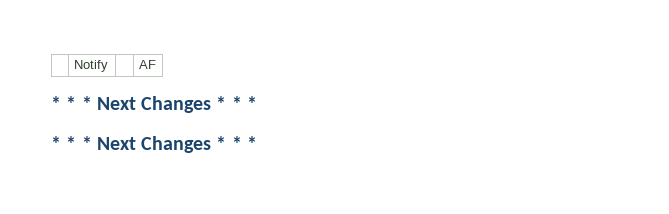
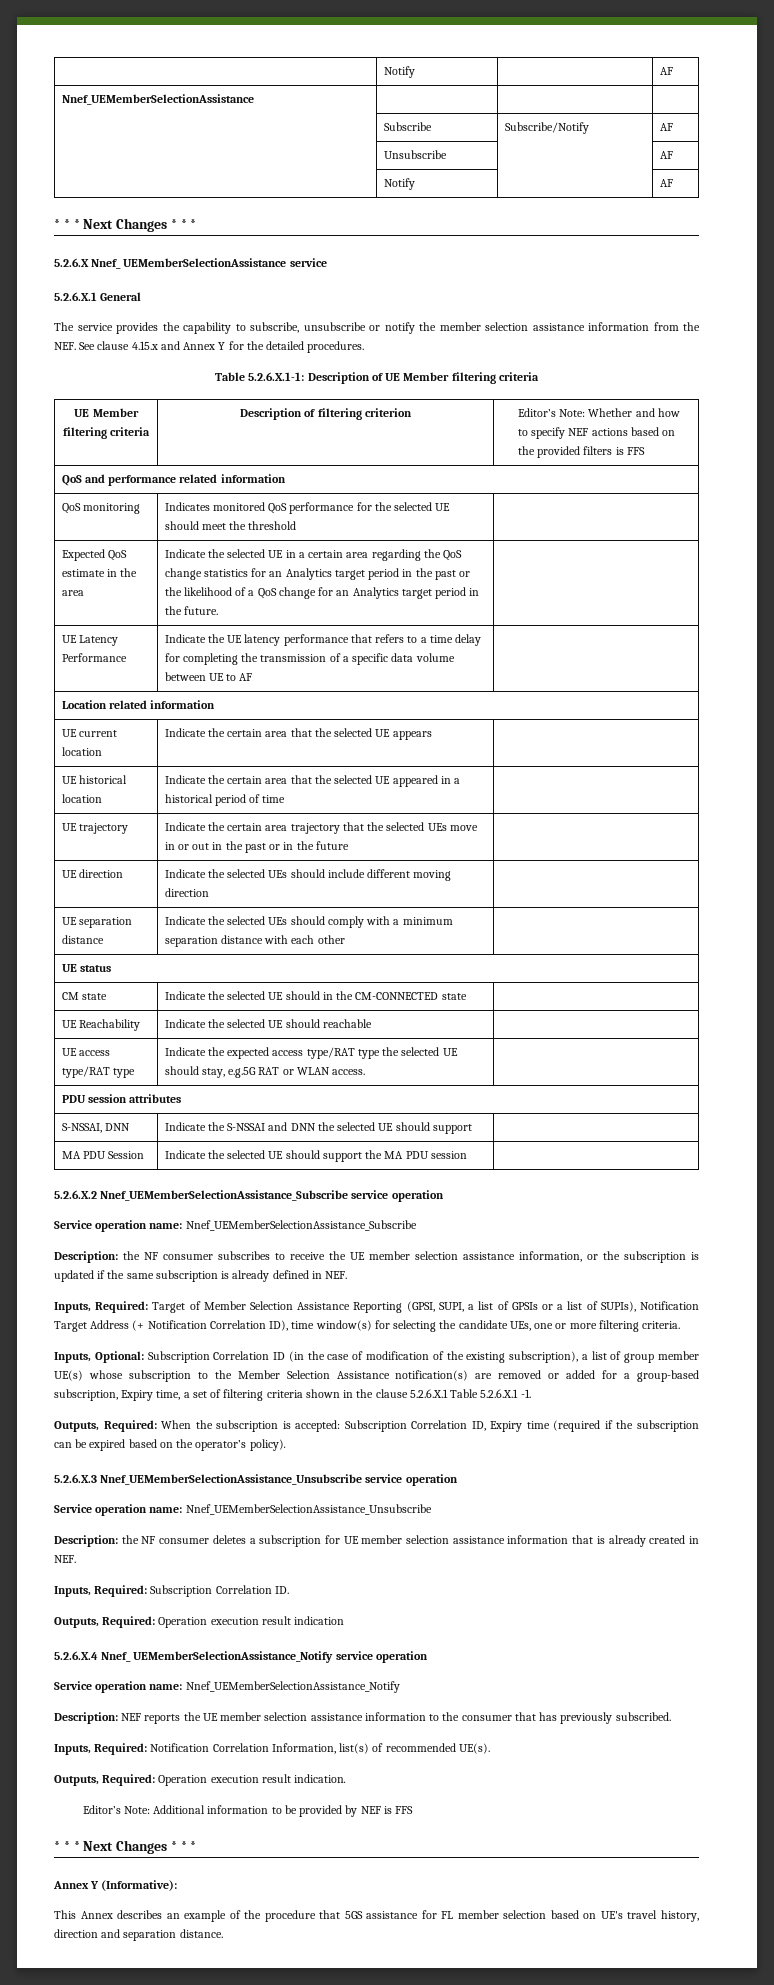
[73,60,108,72] [138,60,156,69] [51,96,257,113] [51,136,257,153] | Notify | | AF // * * * Next Changes * * * // * * * Next Changes * * * -> [383,66,415,78] [659,67,673,75] [61,94,254,105] [383,122,432,131] [504,122,589,134] [659,123,673,131] [383,150,447,159] [659,151,673,159] [383,178,415,190] [659,179,673,187] [54,218,197,232] [54,258,327,269] [54,292,142,301] [54,322,700,334] [54,341,365,353] [215,372,539,384] [74,408,139,417] [62,427,151,439] [240,408,412,420] [517,408,680,417] [517,427,676,439] [517,446,645,458] [61,474,286,486] [61,503,140,514] [164,502,451,514] [164,521,297,530] [61,549,127,561] [61,568,138,577] [61,590,84,596] [164,549,463,561] [164,568,471,580] [164,587,480,599] [164,606,218,615] [61,635,118,646] [61,653,127,662] [164,634,482,646] [164,653,455,665] [164,672,253,681] [61,700,216,709] [61,729,117,737] [61,747,102,756] [164,728,432,740] [61,775,127,784] [61,794,102,803] [164,775,461,787] [164,794,286,806] [61,823,128,834] [164,822,478,834] [164,841,349,853] [61,869,123,878] [164,869,452,881] [164,888,209,897] [61,917,132,928] [61,935,104,944] [164,916,453,928] [164,935,345,947] [61,964,111,972] [61,992,107,1000] [164,991,467,1000] [61,1019,140,1031] [164,1019,372,1028] [61,1048,110,1056] [61,1066,135,1078] [164,1047,458,1059] [164,1066,366,1078] [61,1094,182,1103] [61,1123,130,1133] [164,1122,472,1134] [61,1151,145,1159] [164,1150,467,1162] [54,1190,444,1202] [54,1220,417,1232] [54,1251,699,1263] [54,1270,348,1282] [54,1301,700,1313] [54,1320,681,1332] [54,1351,700,1363] [54,1370,699,1382] [54,1389,531,1401] [54,1420,699,1432] [54,1439,286,1451] [54,1474,458,1486] [54,1504,432,1516] [54,1535,700,1547] [54,1555,76,1563] [54,1585,289,1597] [54,1616,345,1628] [54,1651,428,1663] [54,1681,400,1693] [54,1712,671,1724] [54,1743,490,1755] [54,1774,347,1786] [82,1805,414,1817] [54,1840,197,1854] [53,1880,178,1891] [54,1910,699,1922] [54,1929,223,1941] | Notify | | AF // Nnef_UEMemberSelectionAssistance | | | // | Subscribe | Subscribe/Notify | AF // | Unsubscribe | | AF // | Notify | | AF // * * * Next Changes * * * // 5.2.6.X Nnef_ UEMemberSelectionAssistance service // 5.2.6.X.1 General // The service provides the capability to subscribe, unsubscribe or notify the member selection assistance information from the NEF. See clause 4.15.x and Annex Y for the detailed procedures. // Table 5.2.6.X.1-1: Description of UE Member filtering criteria // UE Member filtering criteria | Description of filtering criterion | Editor’s Note: Whether and how to specify NEF actions based on the provided filters is FFS // QoS and performance related information // QoS monitoring | Indicates monitored QoS performance for the selected UE should meet the threshold | // Expected QoS estimate in the area | Indicate the selected UE in a certain area regarding the QoS change statistics for an Analytics target period in the past or the likelihood of a QoS change for an Analytics target period in the future. | // UE Latency Performance | Indicate the UE latency performance that refers to a time delay for completing the transmission of a specific data volume between UE to AF | // Location related information // UE current location | Indicate the certain area that the selected UE appears | // UE historical location | Indicate the certain area that the selected UE appeared in a historical period of time | // UE trajectory | Indicate the certain area trajectory that the selected UEs move in or out in the past or in the future | // UE direction | Indicate the selected UEs should include different moving direction | // UE separation distance | Indicate the selected UEs should comply with a minimum separation distance with each other | // UE status // CM state | Indicate the selected UE should in the CM-CONNECTED state | // UE Reachability | Indicate the selected UE should reachable | // UE access type/RAT type | Indicate the expected access type/RAT type the selected UE should stay, e.g.5G RAT or WLAN access. | // PDU session attributes // S-NSSAI, DNN | Indicate the S-NSSAI and DNN the selected UE should support | // MA PDU Session | Indicate the selected UE should support the MA PDU session | // 5.2.6.X.2 Nnef_UEMemberSelectionAssistance_Subscribe service operation // Service operation name: Nnef_UEMemberSelectionAssistance_Subscribe // Description: the NF consumer subscribes to receive the UE member selection assistance information, or the subscription is updated if the same subscription is already defined in NEF. // Inputs, Required: Target of Member Selection Assistance Reporting (GPSI, SUPI, a list of GPSIs or a list of SUPIs), Notification Target Address (+ Notification Correlation ID), time window(s) for selecting the candidate UEs, one or more filtering criteria. // Inputs, Optional: Subscription Correlation ID (in the case of modification of the existing subscription), a list of group member UE(s) whose subscription to the Member Selection Assistance notification(s) are removed or added for a group-based subscription, Expiry time, a set of filtering criteria shown in the clause 5.2.6.X.1 Table 5.2.6.X.1 -1. // Outputs, Required: When the subscription is accepted: Subscription Correlation ID, Expiry time (required if the subscription can be expired based on the operator’s policy). // 5.2.6.X.3 Nnef_UEMemberSelectionAssistance_Unsubscribe service operation // Service operation name: Nnef_UEMemberSelectionAssistance_Unsubscribe // Description: the NF consumer deletes a subscription for UE member selection assistance information that is already created in NEF. // Inputs, Required: Subscription Correlation ID. // Outputs, Required: Operation execution result indication // 5.2.6.X.4 Nnef_ UEMemberSelectionAssistance_Notify service operation // Service operation name: Nnef_UEMemberSelectionAssistance_Notify // Description: NEF reports the UE member selection assistance information to the consumer that has previously subscribed. // Inputs, Required: Notification Correlation Information, list(s) of recommended UE(s). // Outputs, Required: Operation execution result indication. // Editor’s Note: Additional information to be provided by NEF is FFS // * * * Next Changes * * * // Annex Y (Informative): // This Annex describes an example of the procedure that 5GS assistance for FL member selection based on UE's travel history, direction and separation distance.

